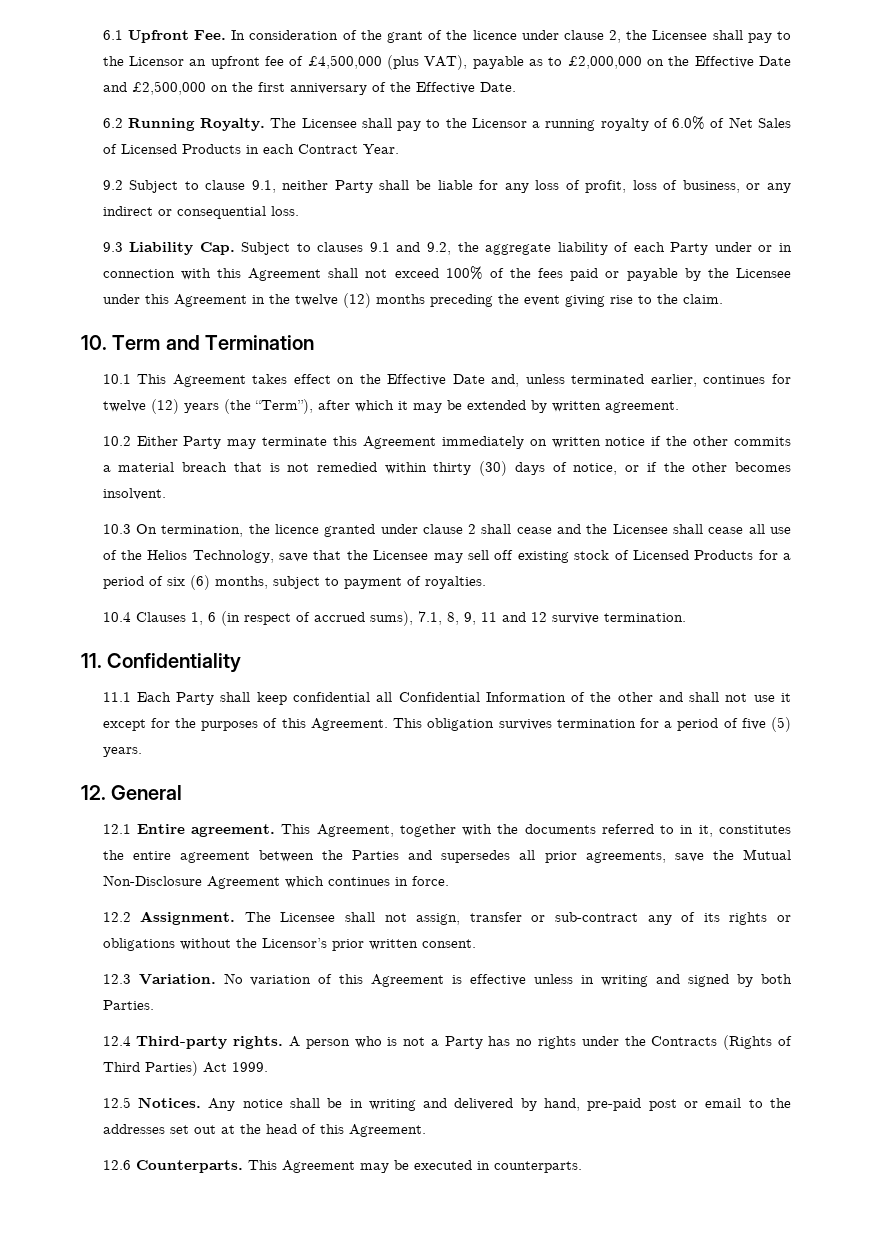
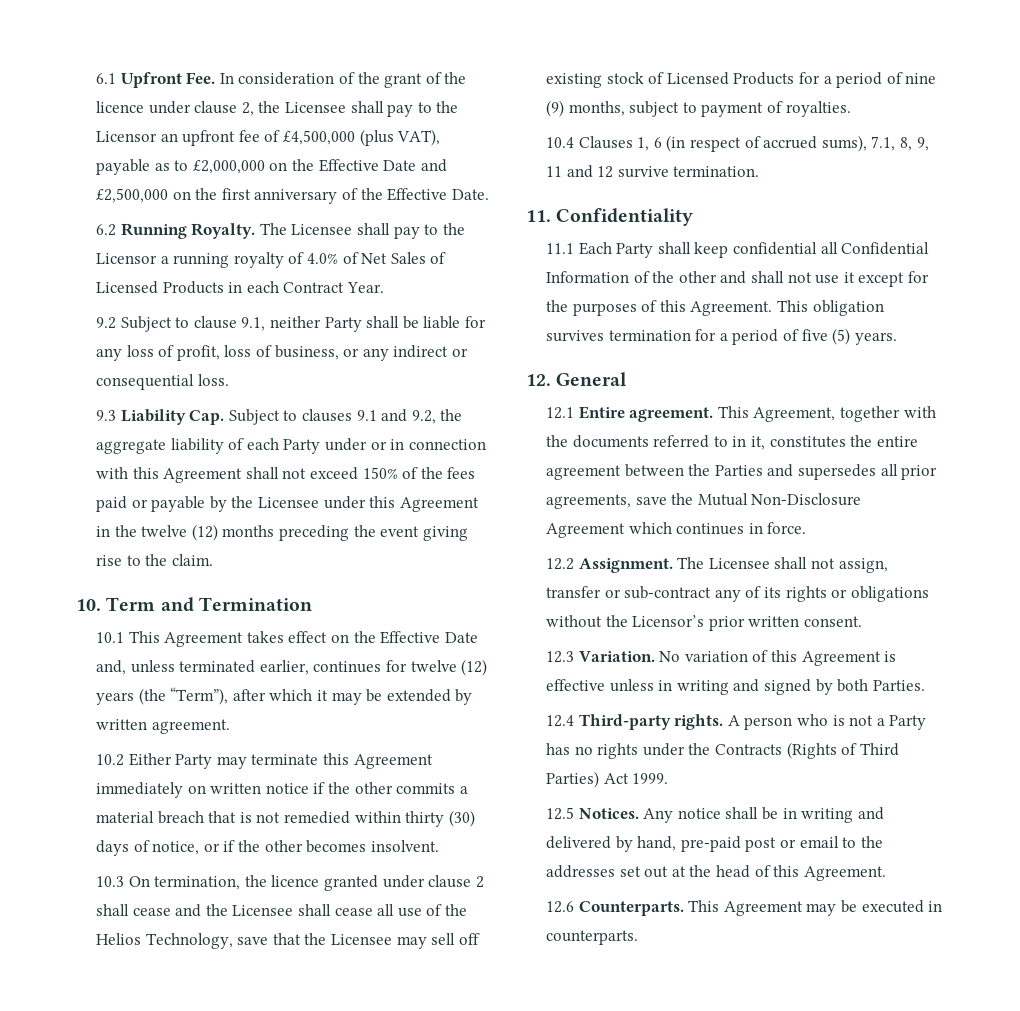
[672,116,706,130] 6.0% -> [307,253,339,264] 4.0%
[445,266,483,280] 100% -> [362,467,398,479] 150%
[166,575,210,590] six (6) -> [905,73,937,84] [546,100,565,117] nine (9)

